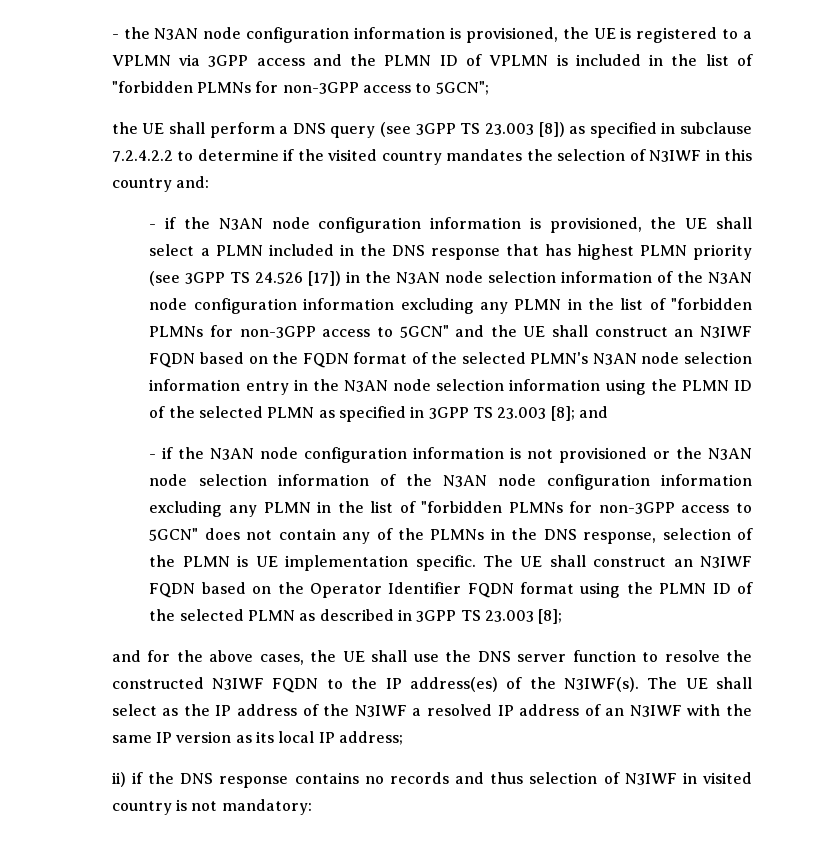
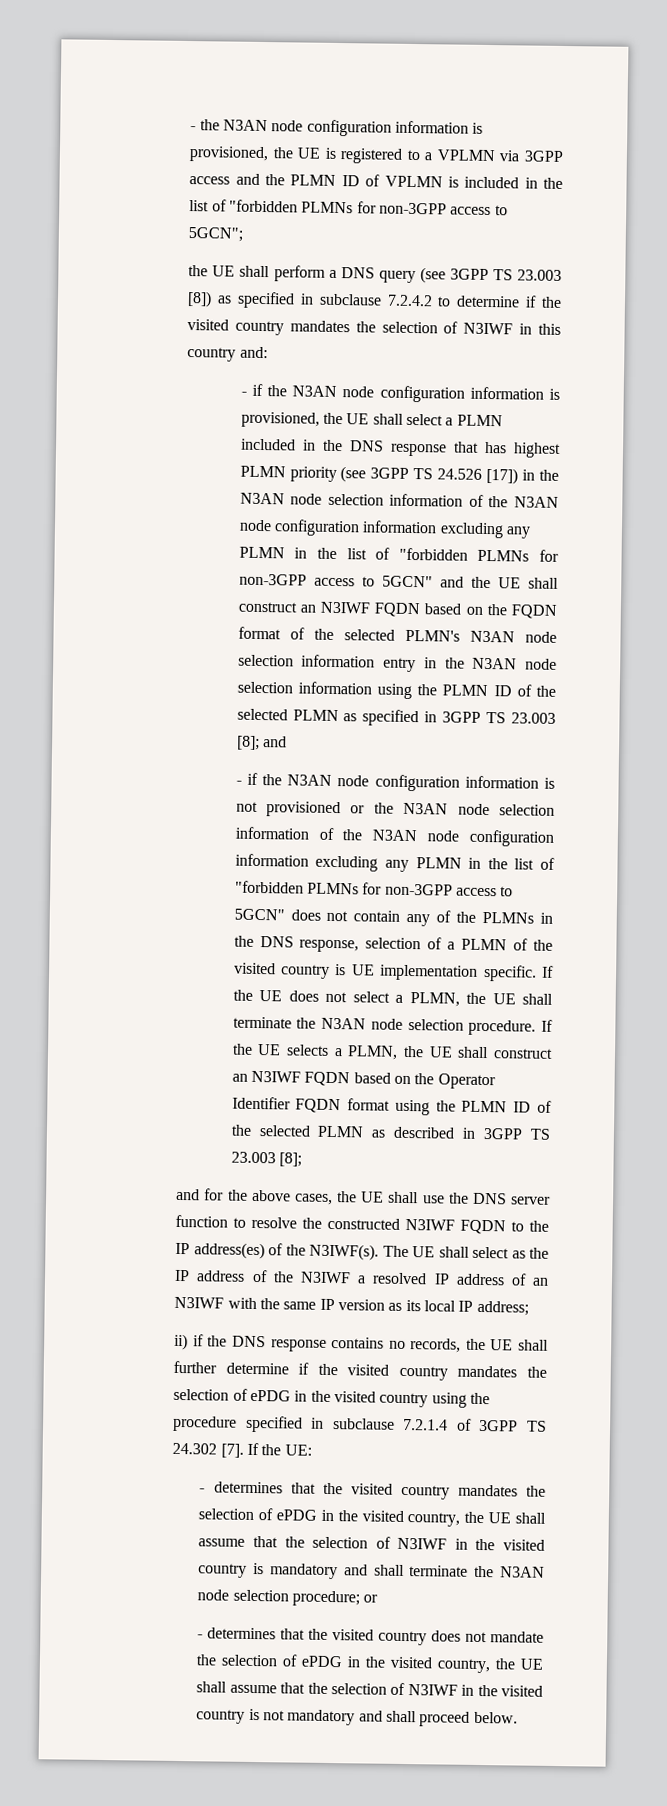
[111,150,173,162] 7.2.4.2.2 -> [386,294,433,307] 7.2.4.2
[149,555,513,571] the PLMN is UE implementation specific. The -> [447,938,553,951] [233,962,554,982] [232,989,553,1007] [232,1016,553,1036] [231,1043,424,1060] a PLMN of the visited country is UE implementation specific. If the UE does not select a PLMN, the UE shall terminate the N3AN node selection procedure. If the UE selects a PLMN, the
[389,772,752,785] [111,799,312,815] records and thus selection of N3IWF in visited country is not mandatory: -> [410,1338,549,1353] [173,1360,547,1381] [173,1388,490,1408] [172,1415,548,1433] [172,1442,312,1458] [199,1481,546,1500] [198,1508,546,1527] [198,1535,545,1551] [198,1562,545,1580] [197,1589,379,1607] [197,1627,544,1646] [196,1654,543,1674] [196,1681,543,1697] [196,1708,518,1727] records, the UE shall further determine if the visited country mandates the selection of ePDG in the visited country using the procedure specified in subclause 7.2.1.4 of 3GPP TS 24.302 [7]. If the UE: // - determines that the visited country mandates the selection of ePDG in the visited country, the UE shall assume that the selection of N3IWF in the visited country is mandatory and shall terminate the N3AN node selection procedure; or // - determines that the visited country does not mandate the selection of ePDG in the visited country, the UE shall assume that the selection of N3IWF in the visited country is not mandatory and shall proceed below.

